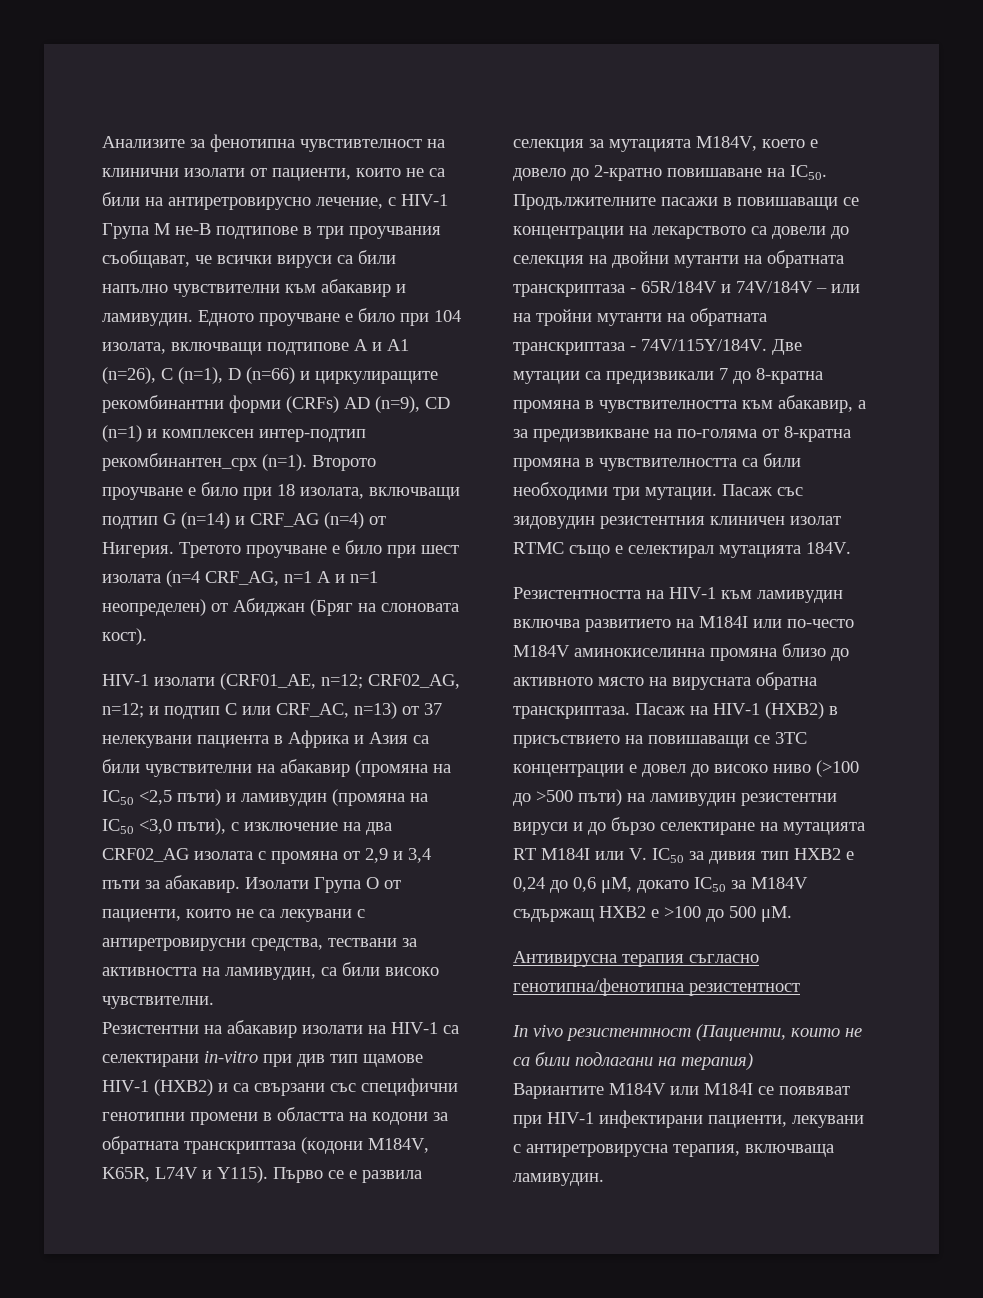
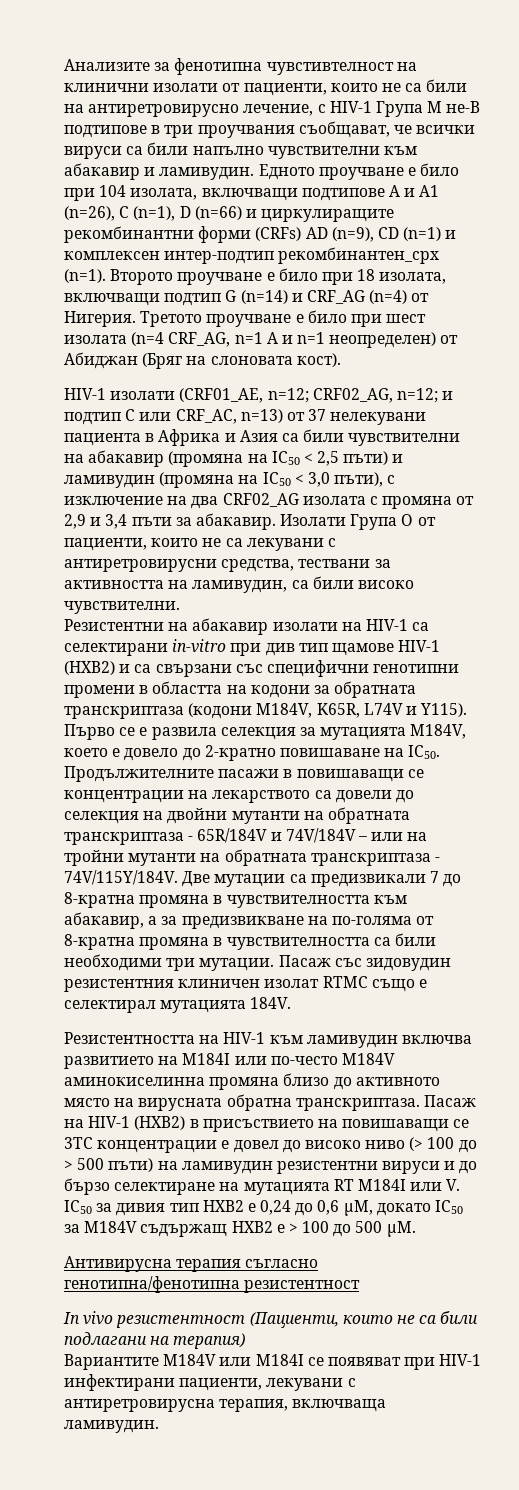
[139,790,172,805] <2,5 -> [303,451,340,466] < 2,5
[139,819,172,834] <3,0 -> [294,472,330,487] < 3,0
[816,760,859,777] [513,790,573,806] (>100 до >500 -> [409,1137,477,1153] [64,1158,105,1170] (> 100 до > 500
[664,906,701,918] >100 -> [288,1221,330,1233] > 100

